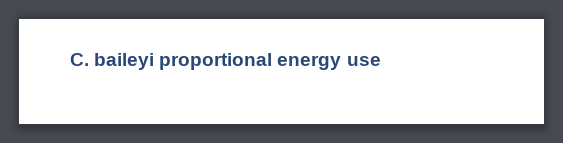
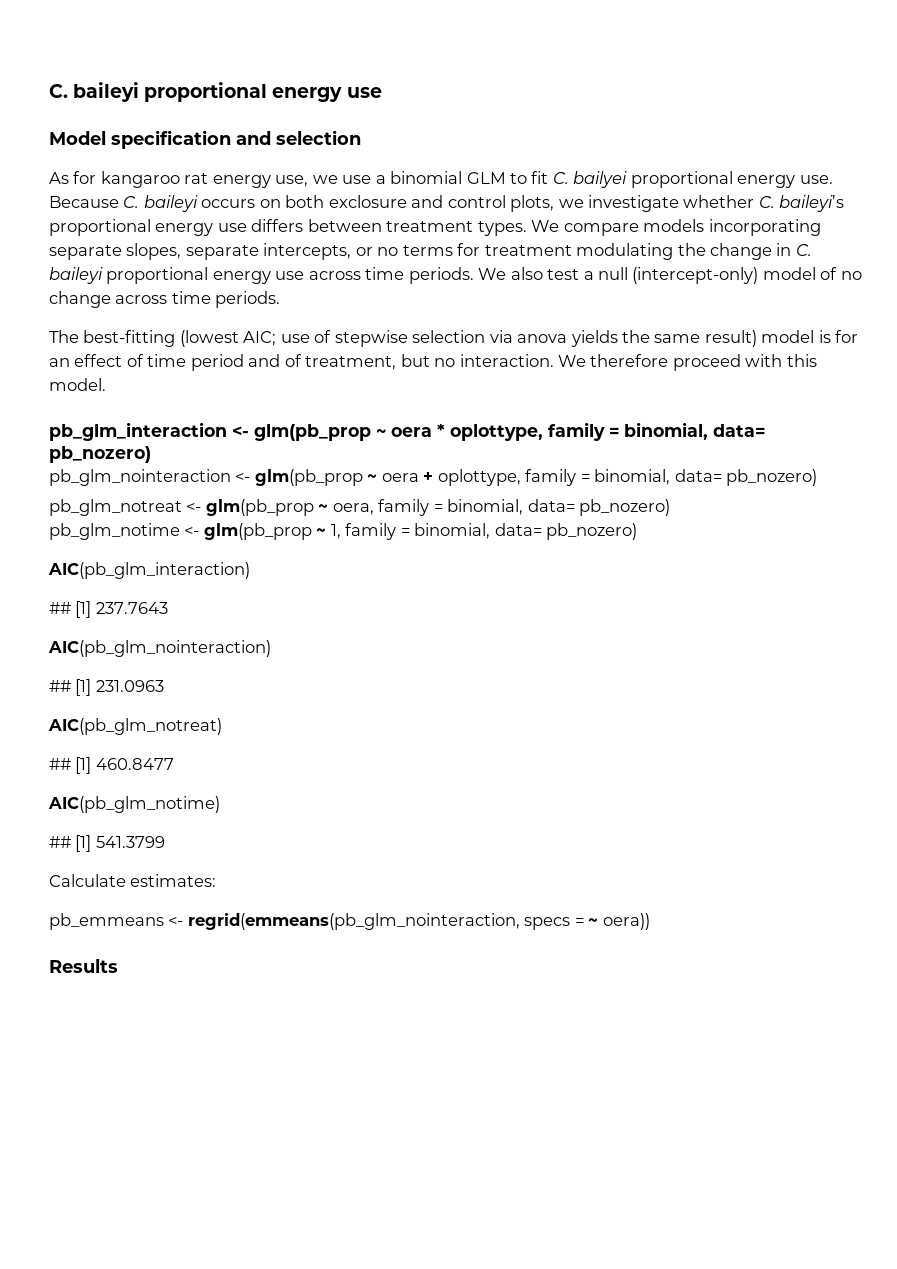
[70,53,381,70] C. baileyi proportional energy use -> [49,82,382,102] [49,130,361,149] [49,171,833,188] [49,195,845,212] [49,219,821,236] [49,243,812,260] [49,267,862,284] [49,291,281,308] [49,330,859,347] [49,354,817,371] [49,378,106,391] [49,422,765,441] [49,446,151,463] [49,469,818,486] [49,499,671,516] [49,523,638,540] [48,562,250,579] [49,601,168,618] [48,640,271,657] [49,679,164,696] [48,718,222,735] [49,757,174,774] [48,796,220,813] [49,835,165,852] [49,874,217,887] [49,913,650,930] [49,959,118,973] C. baileyi proportional energy use // Model specification and selection // As for kangaroo rat energy use, we use a binomial GLM to fit C. bailyei proportional energy use. Because C. baileyi occurs on both exclosure and control plots, we investigate whether C. baileyi’s proportional energy use differs between treatment types. We compare models incorporating separate slopes, separate intercepts, or no terms for treatment modulating the change in C. baileyi proportional energy use across time periods. We also test a null (intercept-only) model of no change across time periods. // The best-fitting (lowest AIC; use of stepwise selection via anova yields the same result) model is for an effect of time period and of treatment, but no interaction. We therefore proceed with this model. // pb_glm_interaction <- glm(pb_prop ~ oera * oplottype, family = binomial, data= pb_nozero) // pb_glm_nointeraction <- glm(pb_prop ~ oera + oplottype, family = binomial, data= pb_nozero) // pb_glm_notreat <- glm(pb_prop ~ oera, family = binomial, data= pb_nozero) // pb_glm_notime <- glm(pb_prop ~ 1, family = binomial, data= pb_nozero) // AIC(pb_glm_interaction) // ## [1] 237.7643 // AIC(pb_glm_nointeraction) // ## [1] 231.0963 // AIC(pb_glm_notreat) // ## [1] 460.8477 // AIC(pb_glm_notime) // ## [1] 541.3799 // Calculate estimates: // pb_emmeans <- regrid(emmeans(pb_glm_nointeraction, specs = ~ oera)) // Results

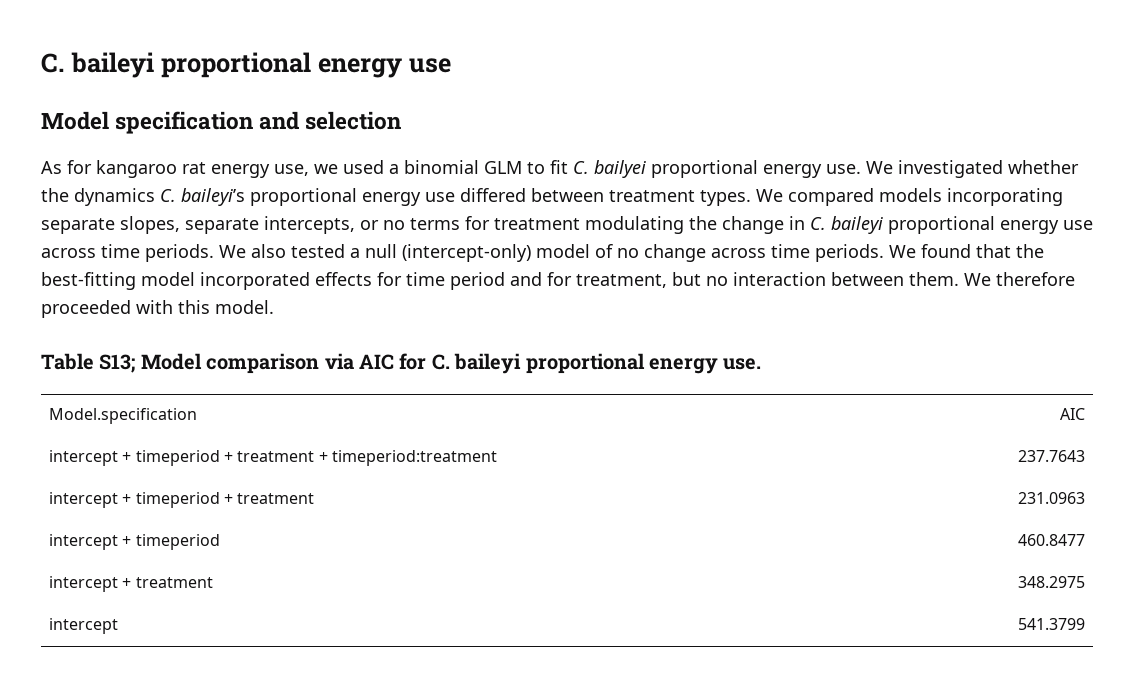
[342,175,372,184] use -> [343,160,384,174] used
[49,195,755,212] Because C. baileyi occurs on both exclosure and control plots, we investigate whether -> [866,160,1079,178] [41,188,155,206] We investigated whether the dynamics
[251,219,304,232] differs -> [460,188,526,202] differed
[563,223,639,236] compare -> [788,188,874,206] compared
[547,269,580,280] test -> [291,244,345,258] tested
[49,330,859,347] [49,354,144,367] // The best-fitting (lowest AIC; use of stepwise selection via anova yields the same result) model is for an effect of -> [889,244,1044,258] [41,272,402,290] We found that the best-fitting model incorporated effects for
[284,354,302,367] of -> [547,272,572,286] for
[459,354,554,367] interaction. -> [733,272,959,286] interaction between them.
[672,354,741,371] proceed -> [41,300,131,318] proceeded
[49,422,765,441] [49,446,151,463] [49,469,818,486] [49,499,671,516] [49,523,638,540] [48,562,250,579] [49,601,168,618] [48,640,271,657] [49,679,164,696] [48,718,222,735] [49,757,174,774] [48,796,220,813] [49,835,165,852] [49,874,217,887] [49,913,650,930] [49,959,118,973] pb_glm_interaction <- glm(pb_prop ~ oera * oplottype, family = binomial, data= pb_nozero) // pb_glm_nointeraction <- glm(pb_prop ~ oera + oplottype, family = binomial, data= pb_nozero) // pb_glm_notreat <- glm(pb_prop ~ oera, family = binomial, data= pb_nozero) // pb_glm_notime <- glm(pb_prop ~ 1, family = binomial, data= pb_nozero) // AIC(pb_glm_interaction) // ## [1] 237.7643 // AIC(pb_glm_nointeraction) // ## [1] 231.0963 // AIC(pb_glm_notreat) // ## [1] 460.8477 // AIC(pb_glm_notime) // ## [1] 541.3799 // Calculate estimates: // pb_emmeans <- regrid(emmeans(pb_glm_nointeraction, specs = ~ oera)) // Results -> [41,353,762,374] [49,408,198,424] [1059,408,1085,420] [49,450,497,466] [1017,450,1085,462] [49,492,315,508] [1017,492,1085,504] [49,534,220,550] [1017,534,1085,546] [49,576,213,592] [1017,576,1085,588] [49,618,119,634] [1017,618,1085,630] Table S13; Model comparison via AIC for C. baileyi proportional energy use. // Model.specification | AIC // intercept + timeperiod + treatment + timeperiod:treatment | 237.7643 // intercept + timeperiod + treatment | 231.0963 // intercept + timeperiod | 460.8477 // intercept + treatment | 348.2975 // intercept | 541.3799

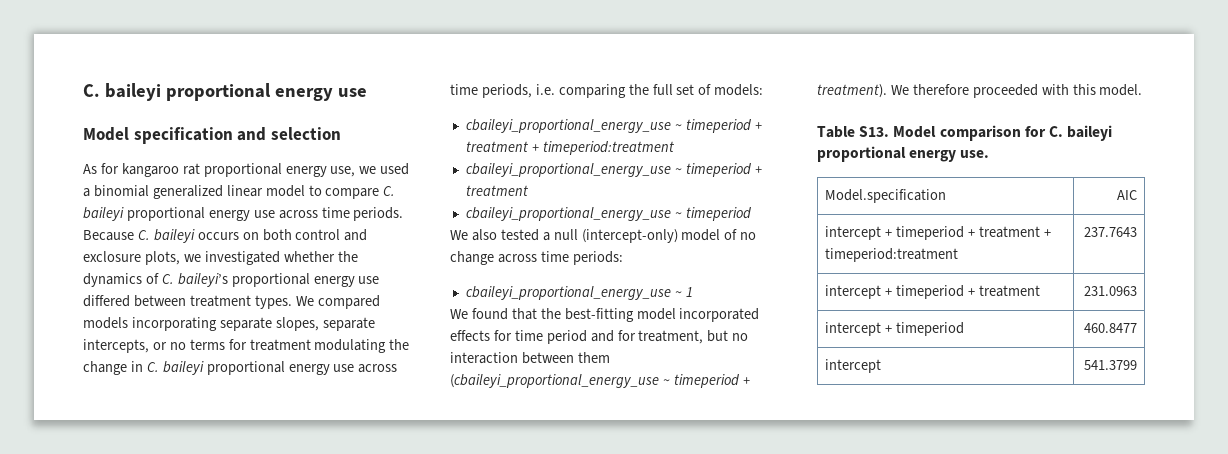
(206, 168) none -> [203,163,282,177] proportional
[484,160,893,178] GLM to fit C. bailyei proportional energy use. We -> [152,185,396,199] [83,207,404,221] [83,229,368,243] [83,251,201,265] generalized linear model to compare C. baileyi proportional energy use across time periods. Because C. baileyi occurs on both control and exclosure plots, we
(155, 197) none -> [145,273,159,284] of
[145,244,214,262] periods. -> [481,84,764,98] [465,119,762,133] [465,141,674,155] [465,163,762,177] [465,185,528,196] [465,207,751,221] periods, i.e. comparing the full set of models: // cbaileyi_proportional_energy_use ~ timeperiod + treatment + timeperiod:treatment // cbaileyi_proportional_energy_use ~ timeperiod + treatment // cbaileyi_proportional_energy_use ~ timeperiod //
[815,244,884,262] periods. -> [572,251,623,265] [465,286,693,300] periods: // cbaileyi_proportional_energy_use ~ 1 //
[909,272,959,286] them. -> [577,352,610,363] [450,374,750,388] [817,84,887,98] them (cbaileyi_proportional_energy_use ~ timeperiod + treatment).
[99,354,136,373] S13; -> [859,126,890,137] S13.
[324,353,394,370] via AIC -> (1021, 133) none
[49,576,213,592] [1017,576,1085,588] // intercept + treatment | 348.2975 -> (1137, 328) none

